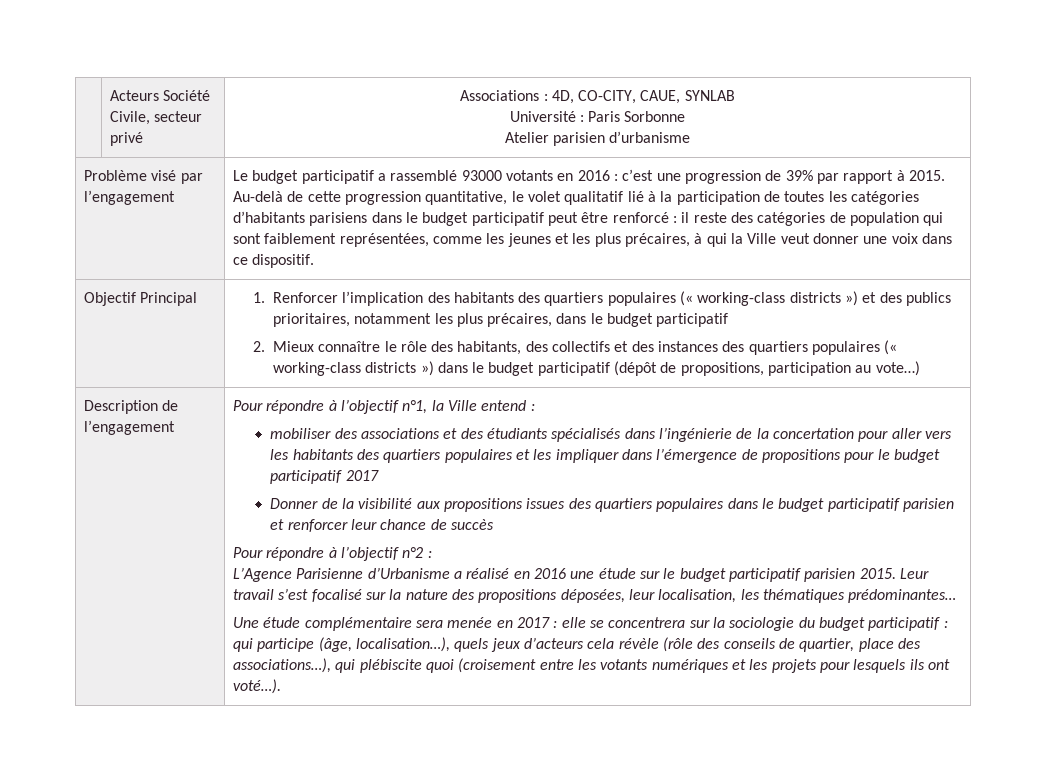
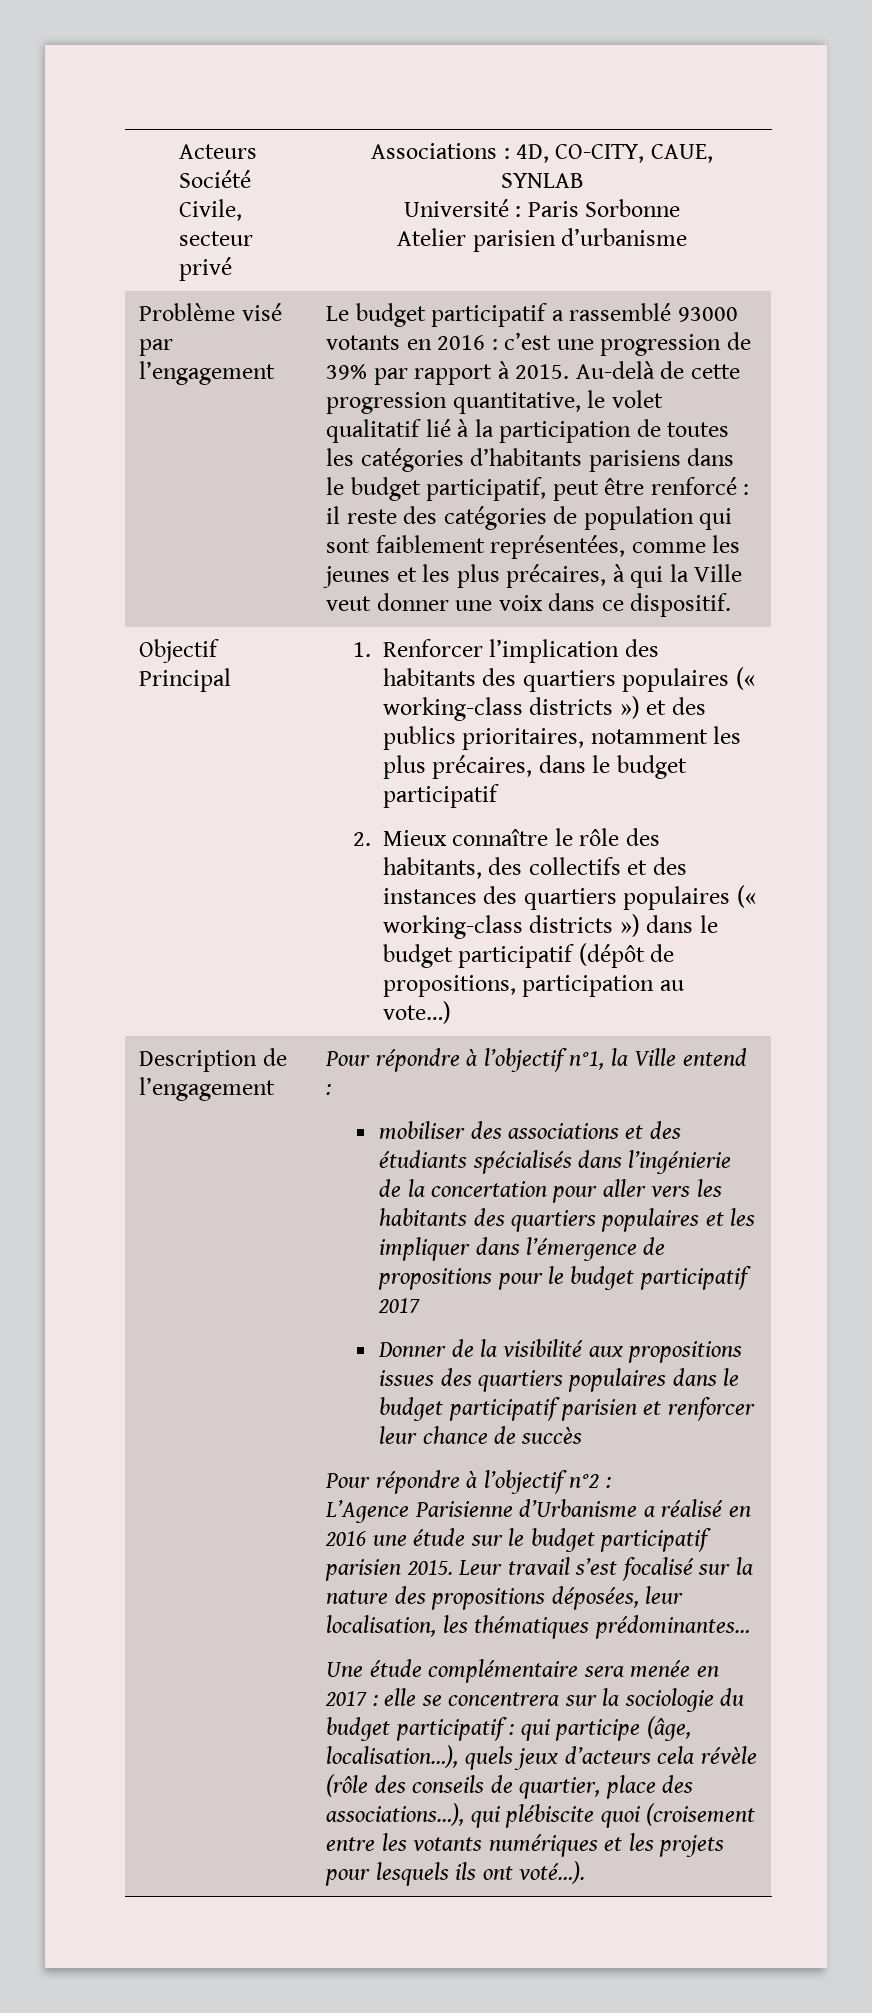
[471,212,544,226] participatif -> [426,477,547,501] participatif,

